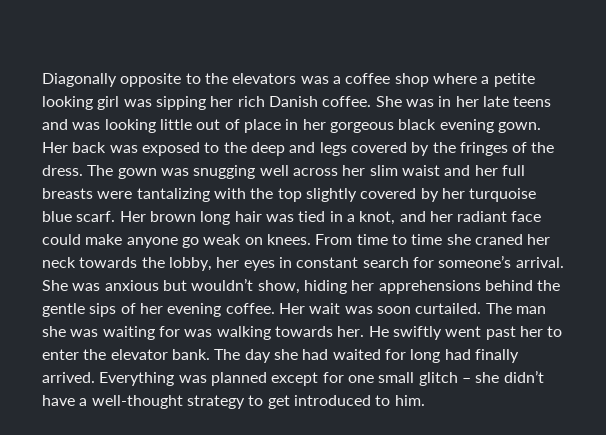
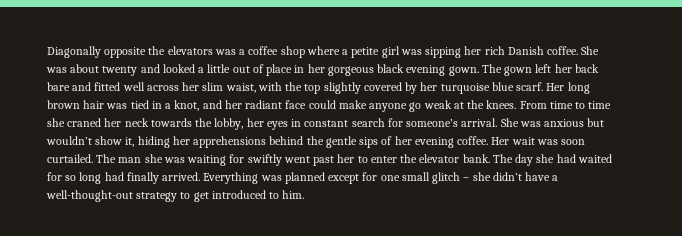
[185,73,201,84] to -> (147, 52) none
[42,96,93,110] looking -> (380, 52) none
[438,96,552,107] [42,119,156,133] in her late teens and was looking -> [70,64,205,76] about twenty and looked a
[42,142,555,156] [42,165,525,179] [42,188,210,202] Her back was exposed to the deep and legs covered by the fringes of the dress. The gown was snugging well across her slim waist and her full breasts were tantalizing -> [481,64,599,76] [47,82,256,93] The gown left her back bare and fitted well across her slim waist,
[149,211,231,225] brown long -> [567,82,590,94] [47,100,80,109] long brown
[244,237,263,245] on -> [453,100,485,109] at the
[257,280,300,294] show, -> [95,136,135,147] show it,
[184,326,389,340] was walking towards her. He -> (245, 158) none
(406, 354) none -> [65,175,77,181] so
[91,395,183,409] well-thought -> [46,190,133,202] well-thought-out

